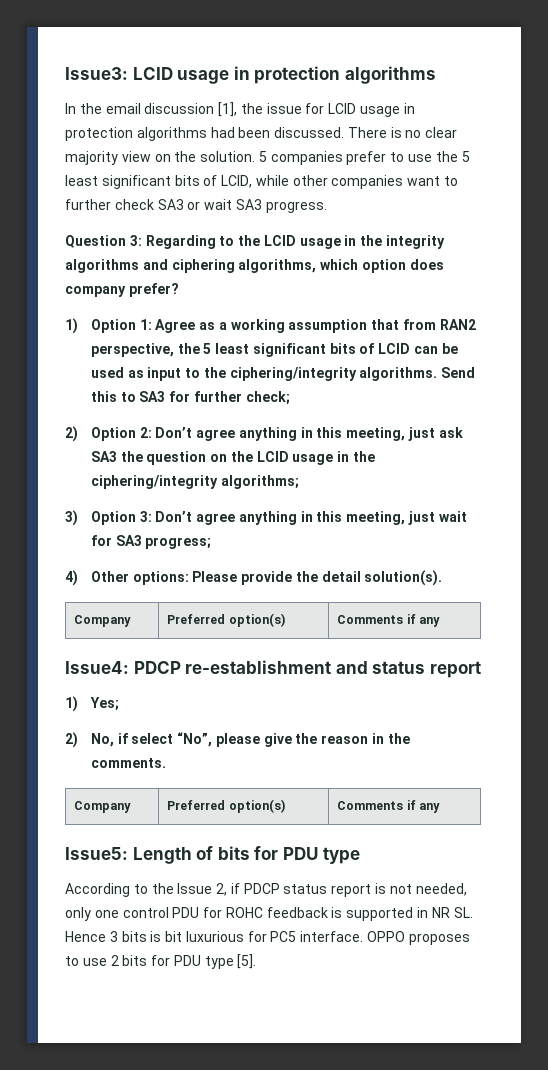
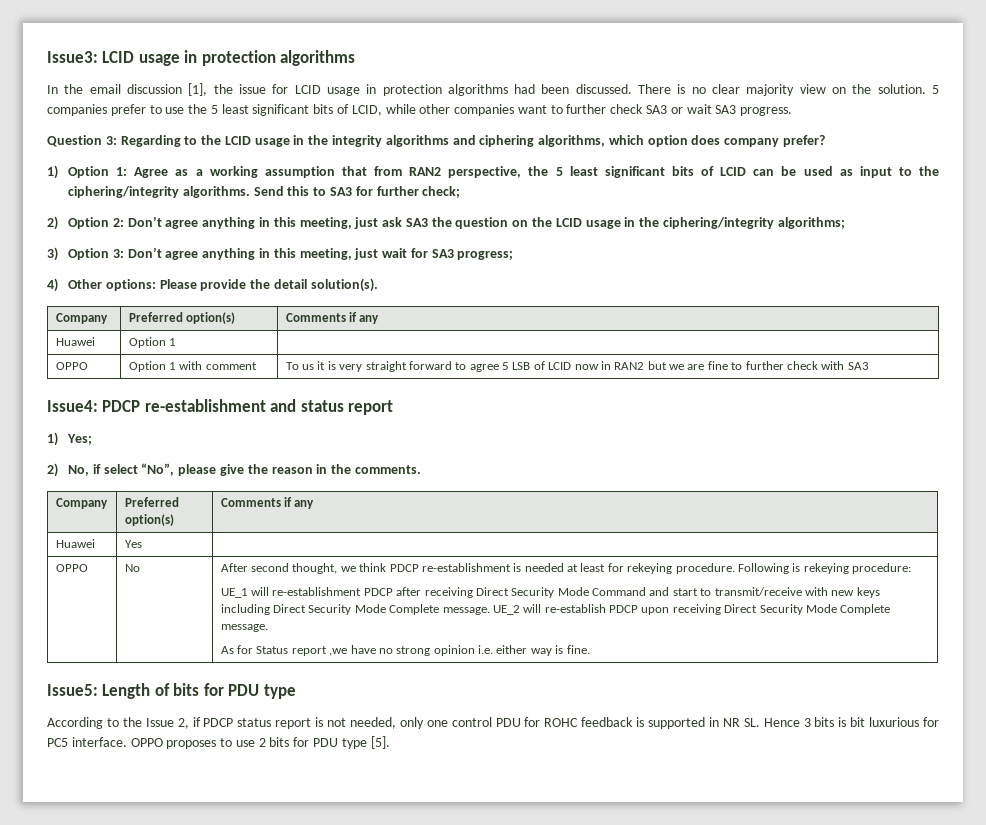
(441, 622) none -> [55,337,95,346] [128,337,177,348] [55,362,88,370] [128,361,257,372] [285,361,869,372] // Huawei | Option 1 | // OPPO | Option 1 with comment | To us it is very straight forward to agree 5 LSB of LCID now in RAN2 but we are fine to further check with SA3
(441, 808) none -> [55,539,95,548] [124,540,142,548] [55,564,88,572] [124,564,140,572] [220,563,912,574] [220,587,880,598] [220,604,891,615] [220,624,268,632] [220,645,590,656] // Huawei | Yes | // OPPO | No | After second thought, we think PDCP re-establishment is needed at least for rekeying procedure. Following is rekeying procedure: // UE_1 will re-establishment PDCP after receiving Direct Security Mode Command and start to transmit/receive with new keys including Direct Security Mode Complete message. UE_2 will re-establish PDCP upon receiving Direct Security Mode Complete message. // As for Status report ,we have no strong opinion i.e. either way is fine.

